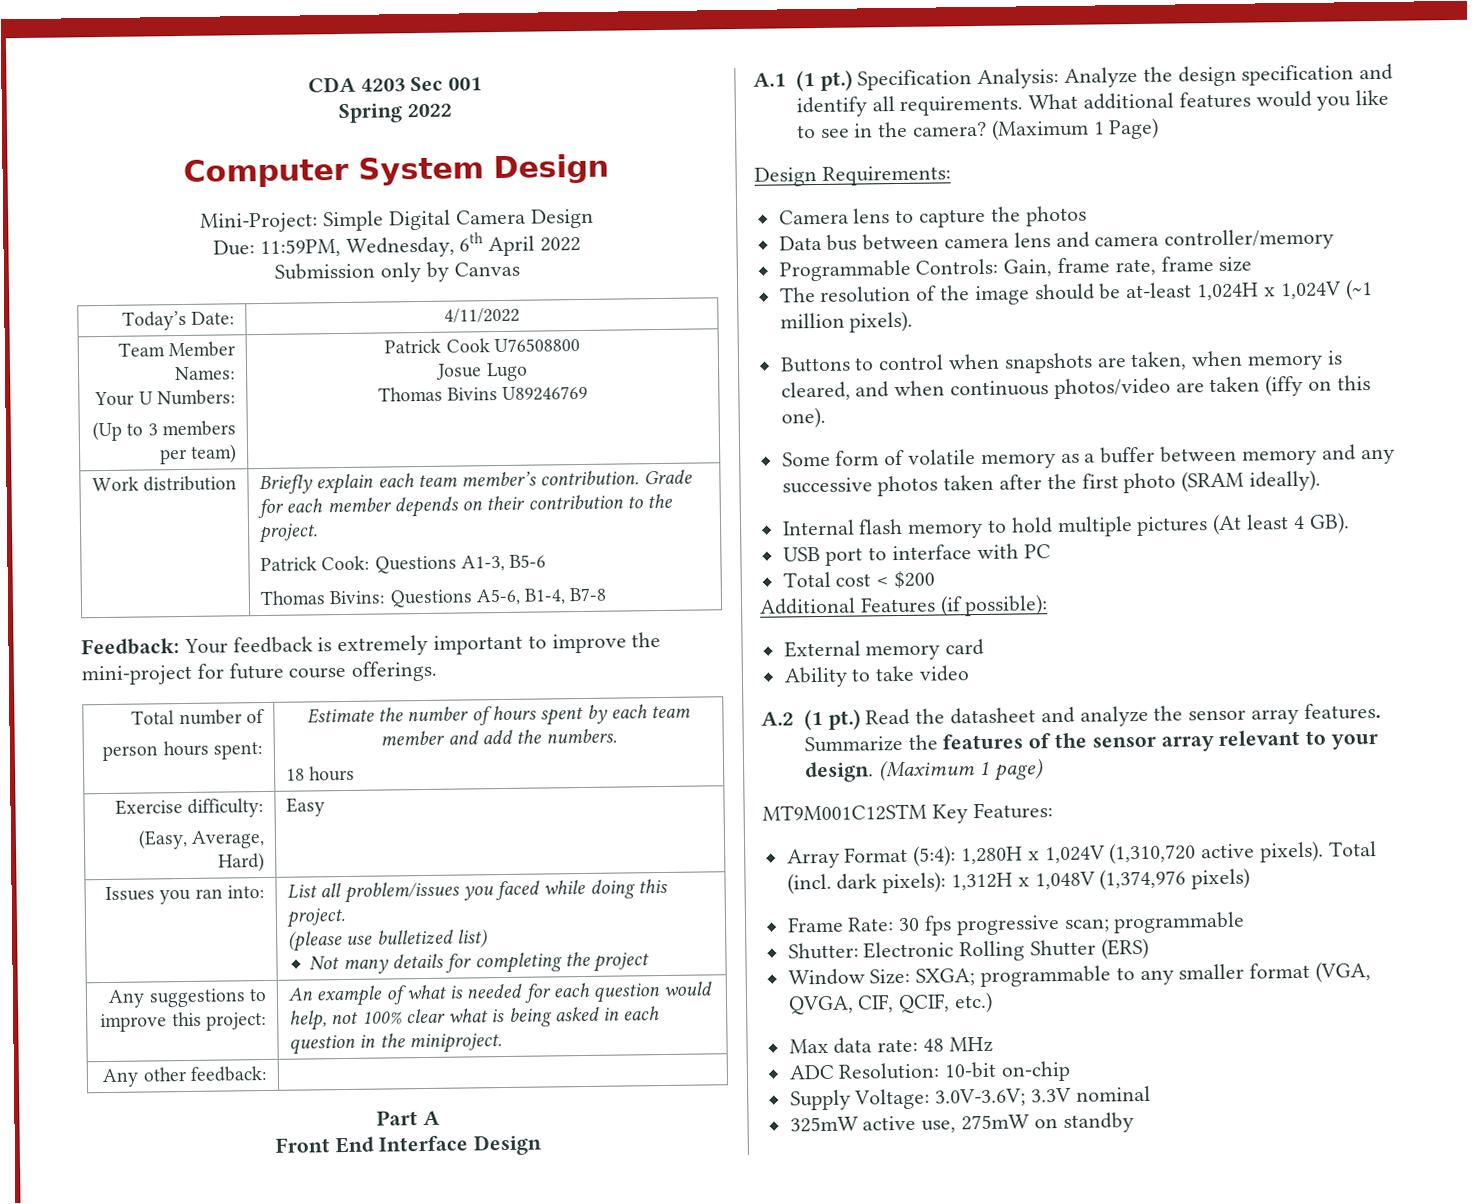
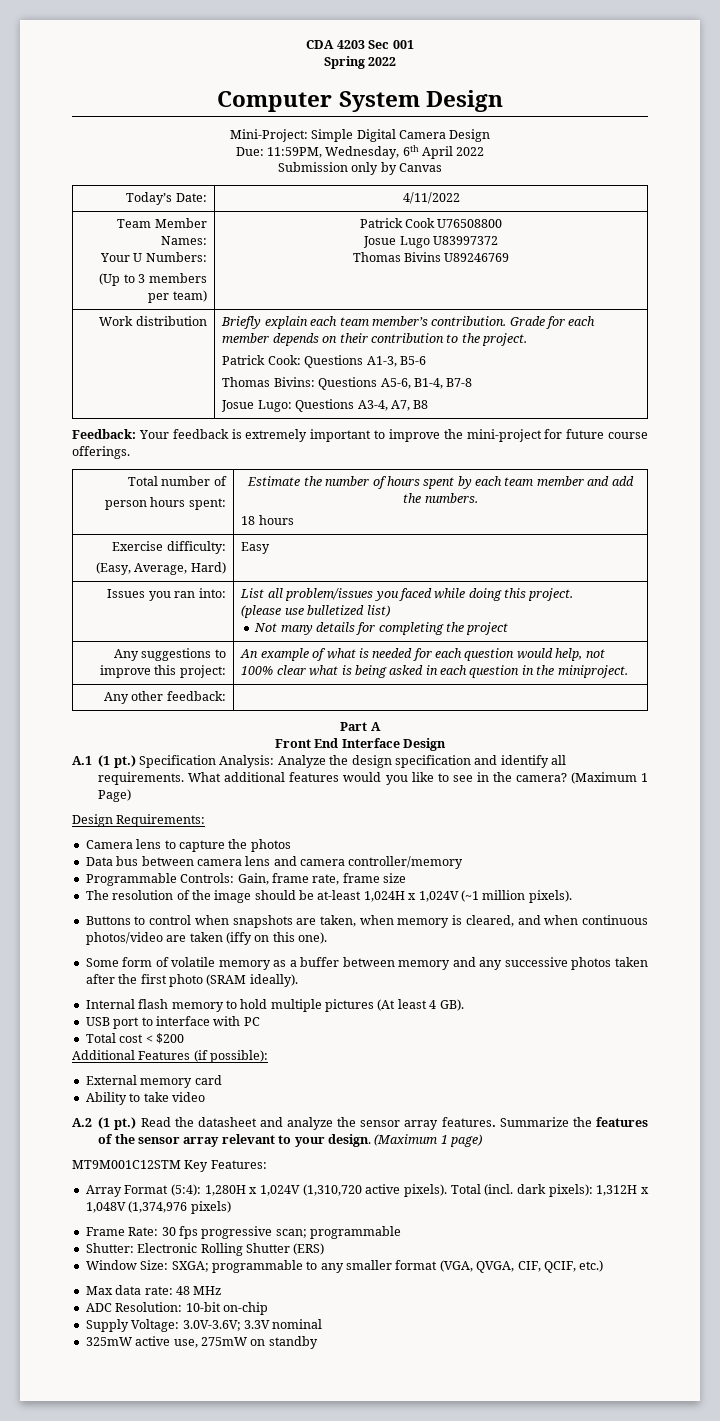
(528, 372) none -> [432,236,498,245] U83997372
(607, 594) none -> [221,399,429,412] // Josue Lugo: Questions A3-4, A7, B8

